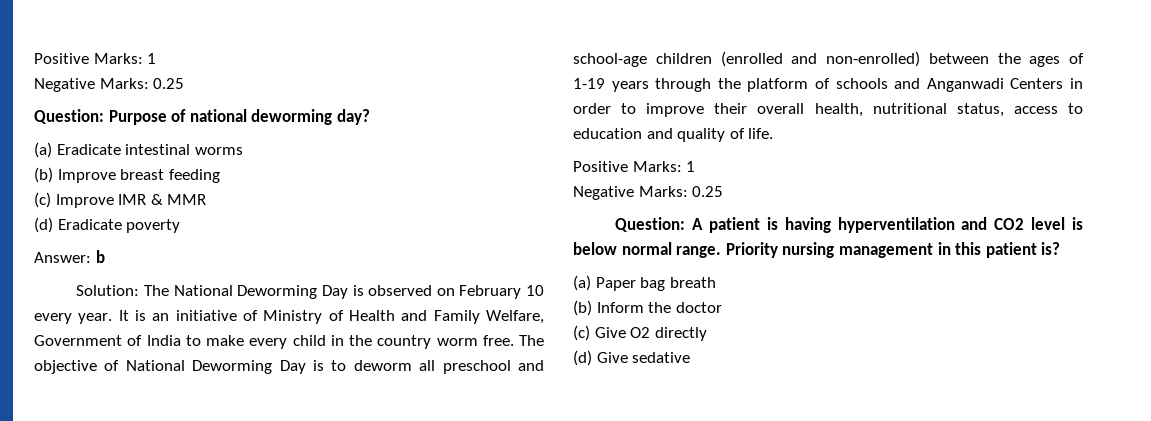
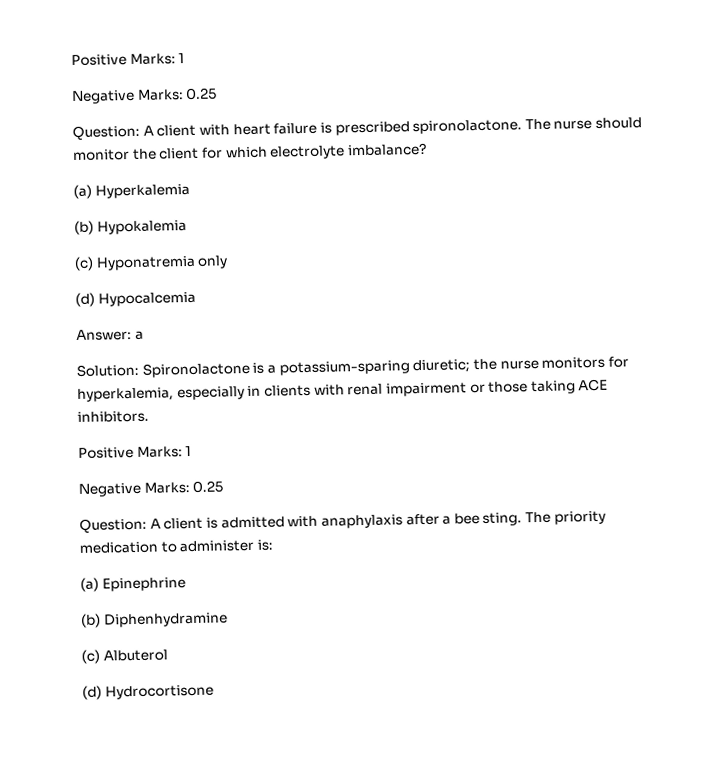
[34,53,157,64] [34,78,185,92] [34,109,370,125] [34,142,243,158] [34,167,220,183] [34,192,207,208] [34,217,181,233] Positive Marks: 1 // Negative Marks: 0.25 // Question: Purpose of national deworming day? // (a) Eradicate intestinal worms // (b) Improve breast feeding // (c) Improve IMR & MMR // (d) Eradicate poverty -> [71,53,186,66] [71,87,218,104] [72,117,643,140] [73,142,427,161] [73,183,190,199] [74,220,187,235] [74,255,229,271] [75,291,196,307] Positive Marks: 1 // Negative Marks: 0.25 // Question: A client with heart failure is prescribed spironolactone. The nurse should monitor the client for which electrolyte imbalance? // (a) Hyperkalemia // (b) Hypokalemia // (c) Hyponatremia only // (d) Hypocalcemia
[95,250,105,263] b -> [134,330,144,340] a
[144,285,544,299] [34,310,544,324] [34,335,544,349] [34,360,544,374] [573,51,1084,67] [573,78,1083,92] [573,103,1083,117] [573,128,774,142] [573,161,696,172] [573,186,724,200] [615,217,1083,233] [573,242,1061,258] [573,275,716,291] [573,300,722,316] [573,325,707,341] [573,350,691,366] The National Deworming Day is observed on February 10 every year. It is an initiative of Ministry of Health and Family Welfare, Government of India to make every child in the country worm free. The objective of National Deworming Day is to deworm all preschool and school-age children (enrolled and non-enrolled) between the ages of 1-19 years through the platform of schools and Anganwadi Centers in order to improve their overall health, nutritional status, access to education and quality of life. // Positive Marks: 1 // Negative Marks: 0.25 // Question: A patient is having hyperventilation and CO2 level is below normal range. Priority nursing management in this patient is? // (a) Paper bag breath // (b) Inform the doctor // (c) Give O2 directly // (d) Give sedative -> [141,356,629,378] [77,378,609,402] [77,410,149,423] [78,445,193,459] [78,480,224,497] [79,510,606,533] [79,539,273,554] [80,577,186,592] [81,612,228,628] [81,649,168,664] [82,684,214,700] Spironolactone is a potassium-sparing diuretic; the nurse monitors for hyperkalemia, especially in clients with renal impairment or those taking ACE inhibitors. // Positive Marks: 1 // Negative Marks: 0.25 // Question: A client is admitted with anaphylaxis after a bee sting. The priority medication to administer is: // (a) Epinephrine // (b) Diphenhydramine // (c) Albuterol // (d) Hydrocortisone

